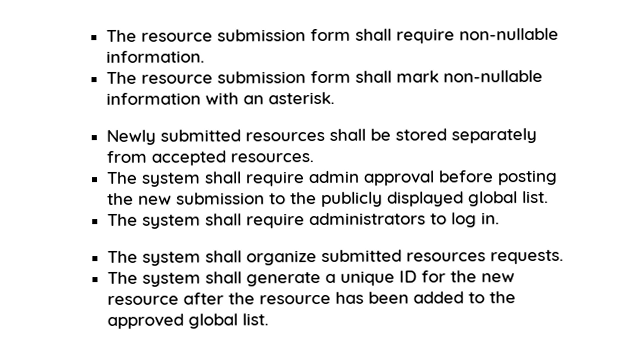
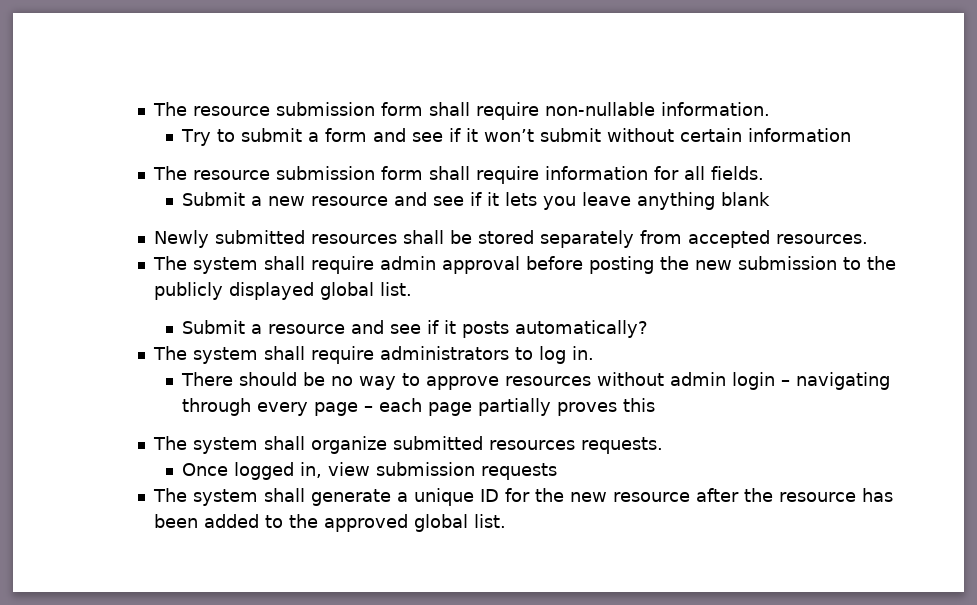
[106,69,544,85] [106,91,336,106] // The resource submission form shall mark non-nullable information with an asterisk. -> [180,128,851,146] [152,166,764,184] [181,192,770,210] // Try to submit a form and see if it won’t submit without certain information // The resource submission form shall require information for all fields. // Submit a new resource and see if it lets you leave anything blank
(550, 197) none -> [181,320,648,338] // Submit a resource and see if it posts automatically?
(501, 218) none -> [180,372,890,390] [181,398,655,416] // There should be no way to approve resources without admin login – navigating through every page – each page partially proves this
(565, 257) none -> [181,462,557,480] // Once logged in, view submission requests

